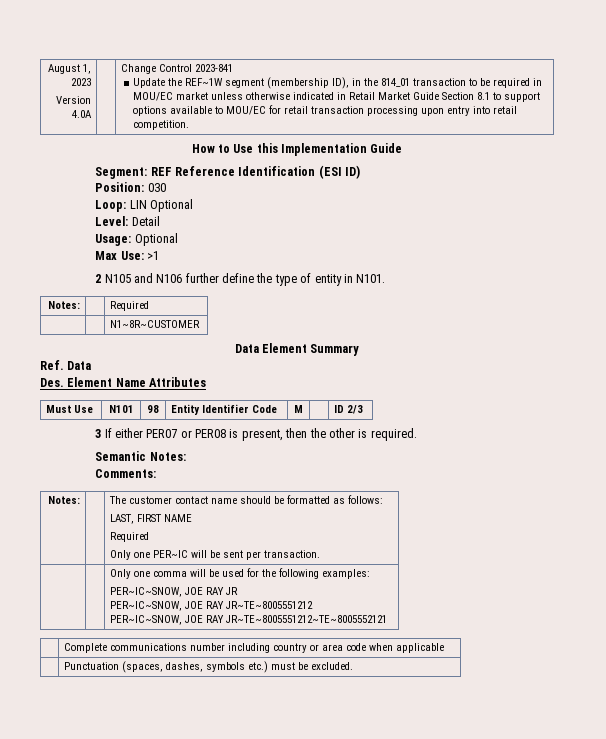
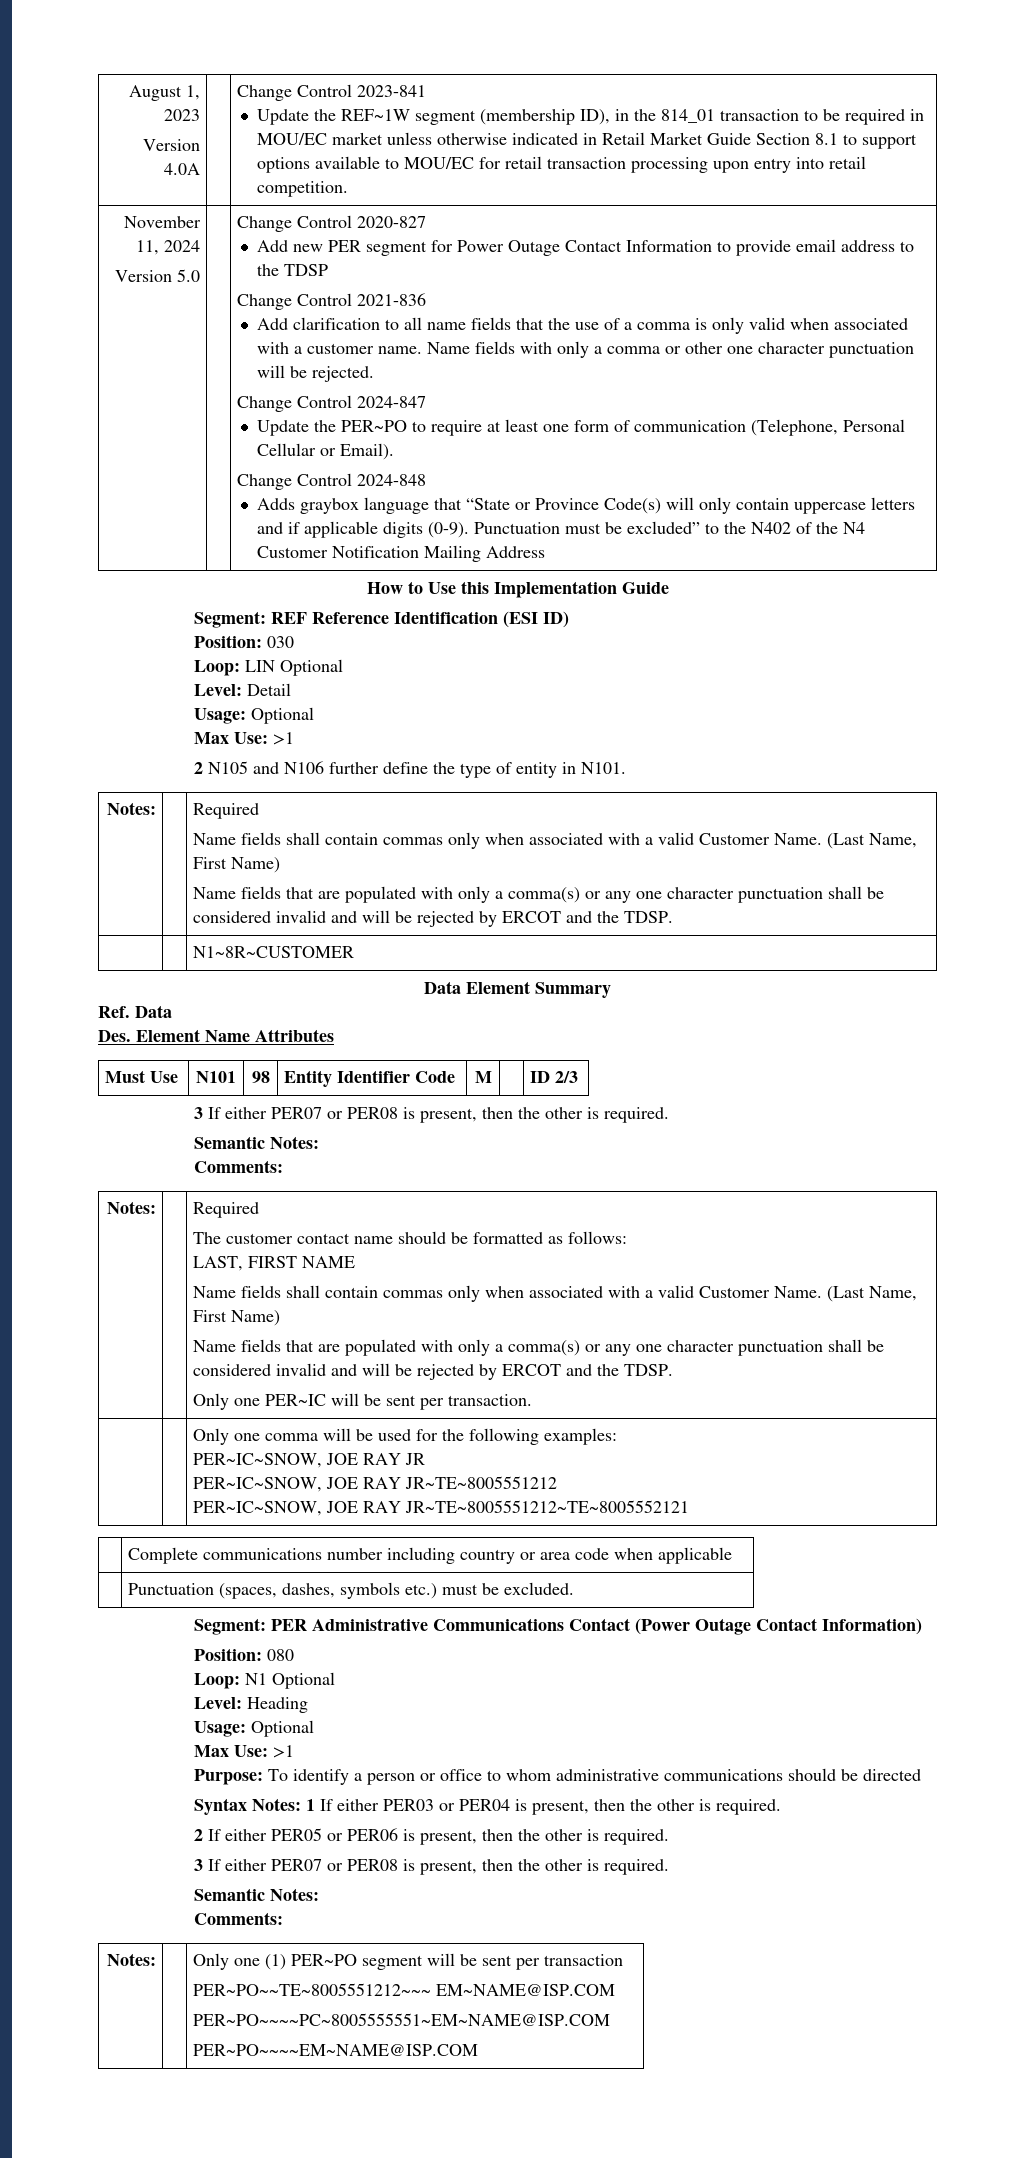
(190, 125) none -> [123,216,201,228] [135,240,200,255] [114,269,200,282] [237,215,427,232] [257,239,915,256] [257,264,329,276] [237,293,427,310] [257,317,909,334] [257,341,915,358] [257,365,375,382] [237,395,427,412] [257,419,906,436] [257,443,395,460] [237,473,427,490] [257,497,916,514] [257,521,866,538] [257,545,546,562] // November 11, 2024 // Version 5.0 | | Change Control 2020-827 // Add new PER segment for Power Outage Contact Information to provide email address to the TDSP // Change Control 2021-836 // Add clarification to all name fields that the use of a comma is only valid when associated with a customer name. Name fields with only a comma or other one character punctuation will be rejected. // Change Control 2024-847 // Update the PER~PO to require at least one form of communication (Telephone, Personal Cellular or Email). // Change Control 2024-848 // Adds graybox language that “State or Province Code(s) will only contain uppercase letters and if applicable digits (0-9). Punctuation must be excluded” to the N402 of the N4 Customer Notification Mailing Address
(150, 306) none -> [193,832,918,849] [193,857,281,873] [193,886,885,903] [193,910,674,927] // Name fields shall contain commas only when associated with a valid Customer Name. (Last Name, First Name) // Name fields that are populated with only a comma(s) or any one character punctuation shall be considered invalid and will be rejected by ERCOT and the TDSP.
(80, 500) none -> [193,1202,260,1218] Required //
[110,532,150,542] Required -> [193,1285,918,1302] [193,1310,281,1326] [193,1339,885,1356] [193,1363,674,1380] Name fields shall contain commas only when associated with a valid Customer Name. (Last Name, First Name) // Name fields that are populated with only a comma(s) or any one character punctuation shall be considered invalid and will be rejected by ERCOT and the TDSP.
(354, 666) none -> [194,1618,923,1635] [194,1648,295,1661] [194,1672,336,1689] [194,1697,309,1713] [194,1720,315,1737] [194,1745,295,1758] [194,1768,922,1785] [194,1798,782,1815] [194,1828,670,1845] [194,1859,670,1875] [194,1888,320,1901] [194,1912,284,1925] [106,1953,156,1966] [193,1953,624,1970] [193,1983,616,1996] [193,2013,611,2026] [193,2044,479,2056] // Segment: PER Administrative Communications Contact (Power Outage Contact Information) // Position: 080 // Loop: N1 Optional // Level: Heading // Usage: Optional // Max Use: >1 // Purpose: To identify a person or office to whom administrative communications should be directed // Syntax Notes: 1 If either PER03 or PER04 is present, then the other is required. // 2 If either PER05 or PER06 is present, then the other is required. // 3 If either PER07 or PER08 is present, then the other is required. // Semantic Notes: // Comments: // Notes: | | Only one (1) PER~PO segment will be sent per transaction // PER~PO~~TE~8005551212~~~ EM~NAME@ISP.COM // PER~PO~~~~PC~8005555551~EM~NAME@ISP.COM // PER~PO~~~~EM~NAME@ISP.COM

